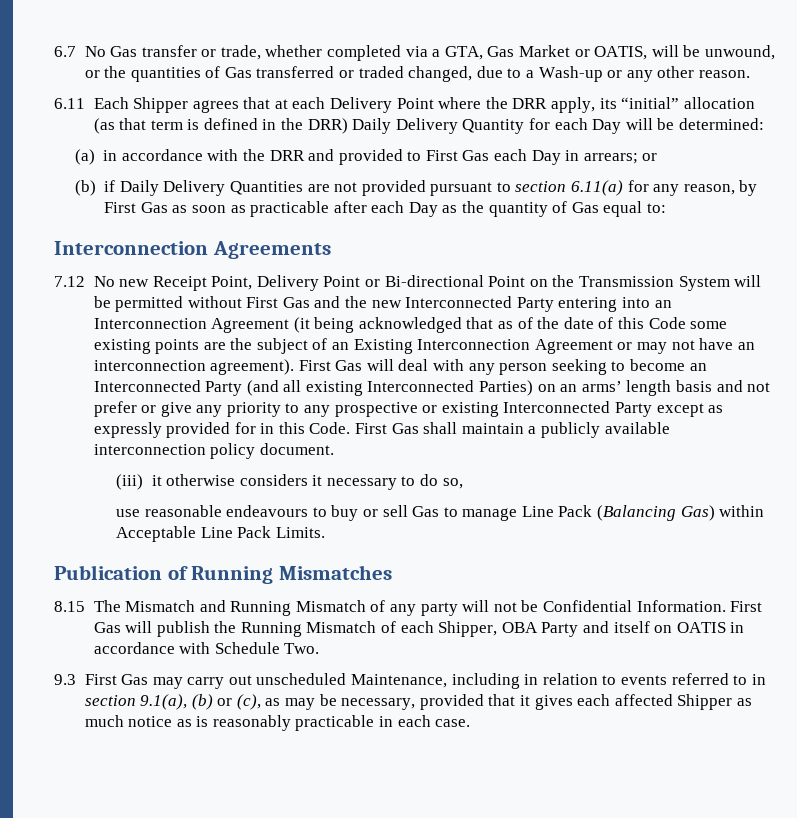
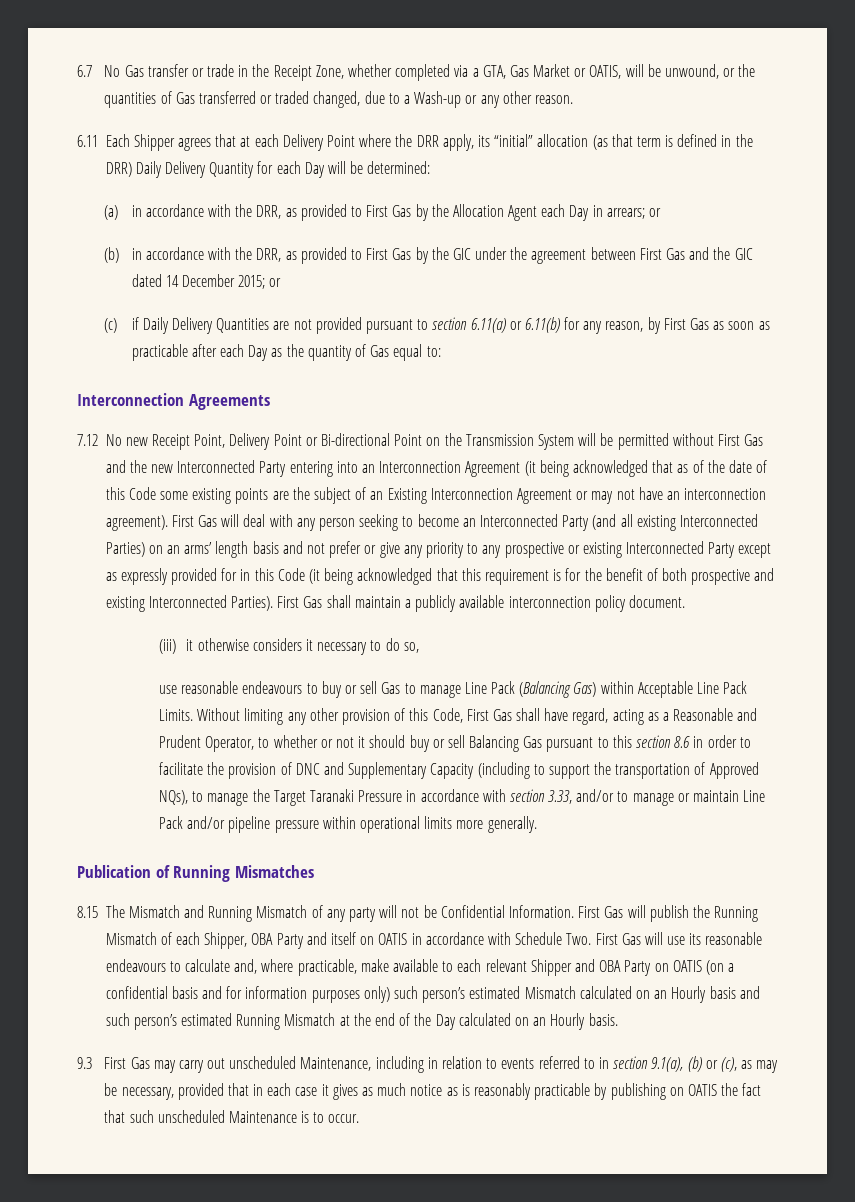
[220,45,261,60] trade, -> [207,64,344,81] trade in the Receipt Zone,
[269,149,490,165] DRR and provided to First Gas -> [256,204,538,221] DRR, as provided to First Gas by the Allocation Agent
(96, 188) none -> [131,247,753,264] [131,274,282,289] [104,318,118,333] in accordance with the DRR, as provided to First Gas by the GIC under the agreement between First Gas and the GIC dated 14 December 2015; or // (c)
(624, 188) none -> [509,317,560,333] or 6.11(b)
[309,422,351,434] Code. -> [277,568,775,585] [105,595,274,612] Code (it being acknowledged that this requirement is for the benefit of both prospective and existing Interconnected Parties).
(325, 532) none -> [197,708,758,725] [159,735,751,752] [159,762,759,779] [159,789,766,806] [159,816,537,833] Without limiting any other provision of this Code, First Gas shall have regard, acting as a Reasonable and Prudent Operator, to whether or not it should buy or sell Balancing Gas pursuant to this section 8.6 in order to facilitate the provision of DNC and Supplementary Capacity (including to support the transportation of Approved NQs), to manage the Target Taranaki Pressure in accordance with section 3.33, and/or to manage or maintain Line Pack and/or pipeline pressure within operational limits more generally.
(320, 648) none -> [595,932,763,945] [105,959,735,976] [105,986,760,1003] [105,1013,618,1030] First Gas will use its reasonable endeavours to calculate and, where practicable, make available to each relevant Shipper and OBA Party on OATIS (on a confidential basis and for information purposes only) such person’s estimated Mismatch calculated on an Hourly basis and such person’s estimated Running Mismatch at the end of the Day calculated on an Hourly basis.
[519,694,733,710] it gives each affected Shipper -> [253,1083,358,1100] in each case it gives
[379,715,471,727] in each case. -> [594,1083,762,1100] [104,1110,360,1123] by publishing on OATIS the fact that such unscheduled Maintenance is to occur.

